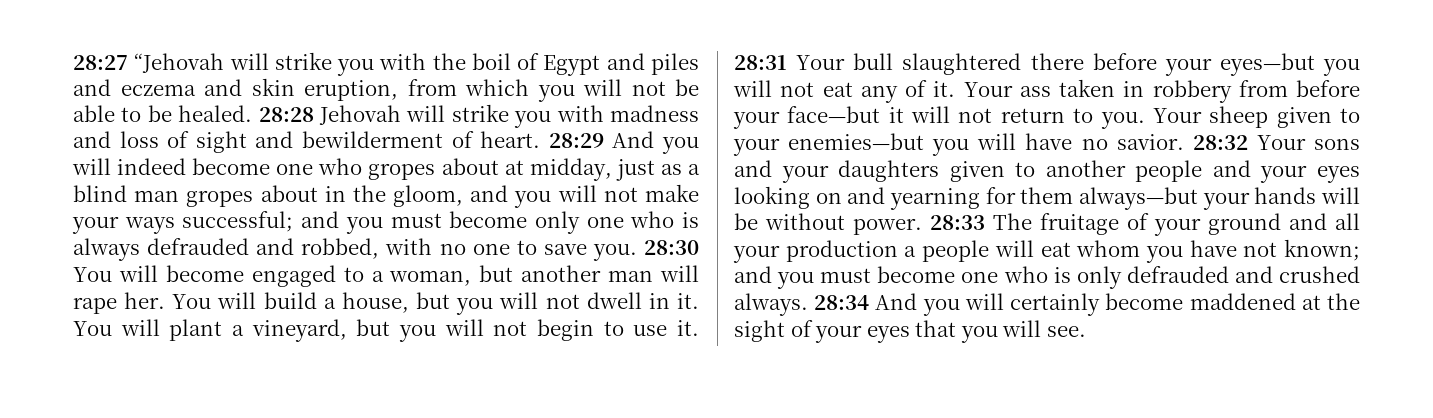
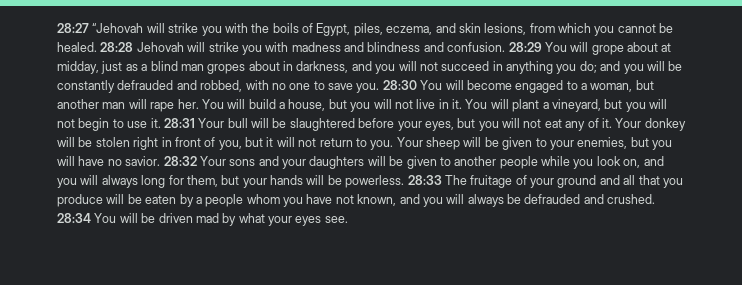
[471,53,699,76] [73,79,196,96] boil of Egypt and piles and eczema -> [272,23,433,36] boils of Egypt, piles, eczema,
[304,80,398,101] eruption, -> [484,23,527,35] lesions,
[583,79,699,96] [73,105,142,122] will not be able to -> [617,24,656,33] cannot
[119,131,700,154] [72,158,436,180] loss of sight and bewilderment of heart. 28:29 And you will indeed become one who gropes -> [367,42,624,55] blindness and confusion. 28:29 You will grope
[352,185,464,207] the gloom, -> [296,61,349,73] darkness,
[645,184,699,202] [72,211,699,234] [73,238,140,261] make your ways successful; and you must become only one who is always -> [441,61,683,74] [57,80,115,93] succeed in anything you do; and you will be constantly
[586,292,642,309] dwell -> [416,99,436,109] live
[902,53,1315,76] slaughtered there before your eyes—but -> [251,118,476,131] will be slaughtered before your eyes, but
[1019,79,1360,103] [733,106,881,129] ass taken in robbery from before your face—but -> [644,118,686,131] [57,137,263,150] donkey will be stolen right in front of you, but
(1269, 117) none -> [463,137,499,147] will be
[788,133,925,150] enemies—but -> [577,137,649,149] enemies, but
(940, 171) none -> [367,156,404,166] will be
[1212,160,1360,183] [734,186,1198,210] and your eyes looking on and yearning for them always—but -> [541,156,664,169] [57,175,240,188] while you look on, and you will always long for them, but
[765,213,922,235] without power. -> [345,175,405,188] powerless.
[733,240,1071,263] your production a people will eat -> [638,175,683,188] [57,194,244,207] that you produce will be eaten by a people
[1284,239,1360,261] [734,266,1360,289] [734,293,1360,316] [734,320,1042,343] known; and you must become one who is only defrauded and crushed always. 28:34 And you will certainly become maddened at the sight of your eyes that you will -> [357,194,656,207] [57,213,322,226] known, and you will always be defrauded and crushed. 28:34 You will be driven mad by what your eyes

